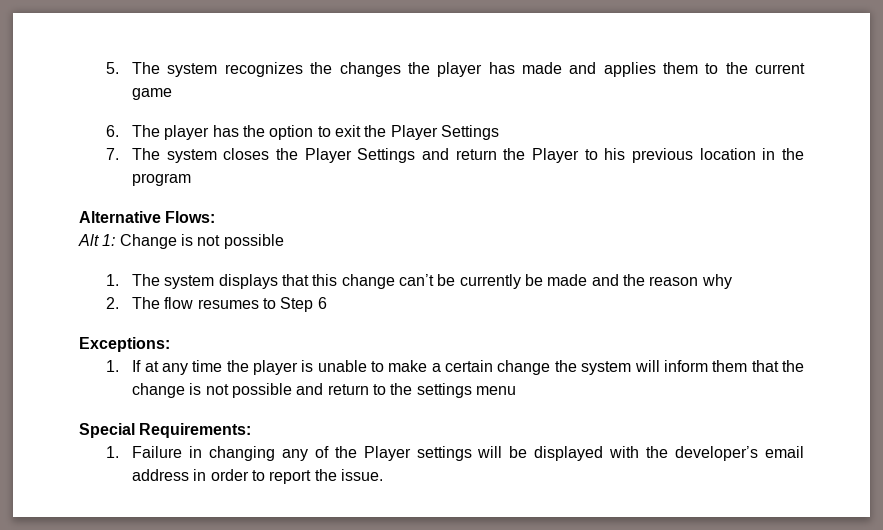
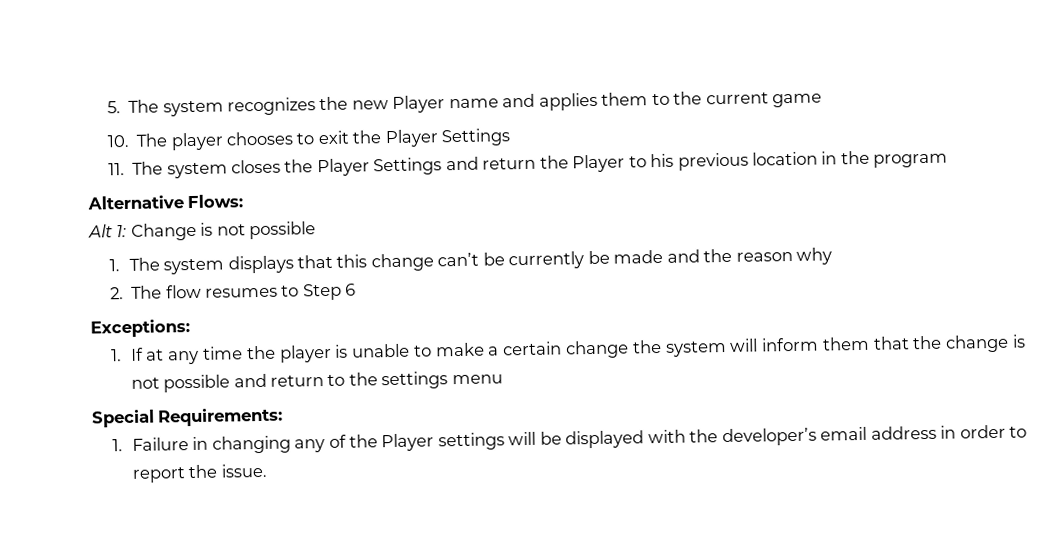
[339,62,562,77] changes the player has made -> [351,95,499,113] new Player name
[105,125,119,137] 6. -> [106,134,130,148] 10.
[212,125,314,140] has the option -> [225,131,293,146] chooses
[105,148,119,160] 7. -> [107,163,125,176] 11.

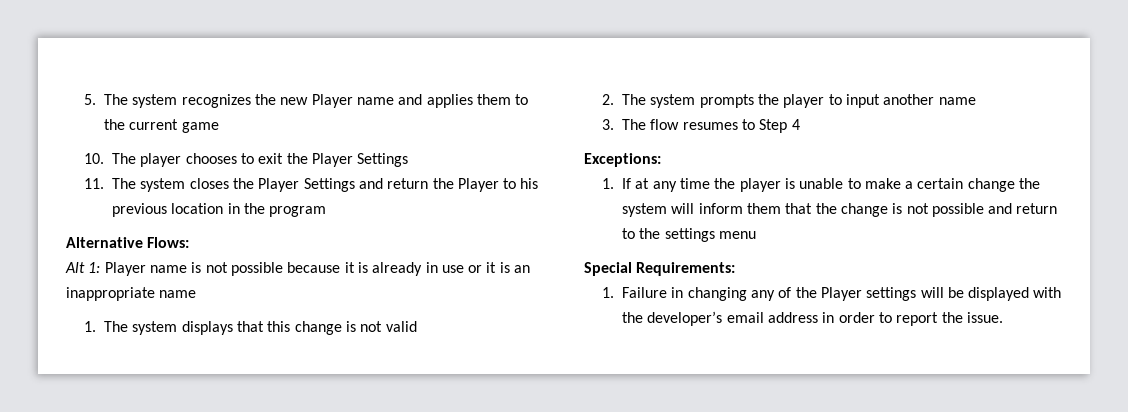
[130,221,317,241] Change is not possible -> [104,262,531,276] [66,287,197,301] Player name is not possible because it is already in use or it is an inappropriate name
[437,247,833,270] [109,287,124,300] can’t be currently be made and the reason why // 2. -> [345,321,417,332] [601,94,976,108] [601,119,614,130] is not valid // 2. The system prompts the player to input another name // 3.
[345,283,357,296] 6 -> [791,119,800,130] 4

